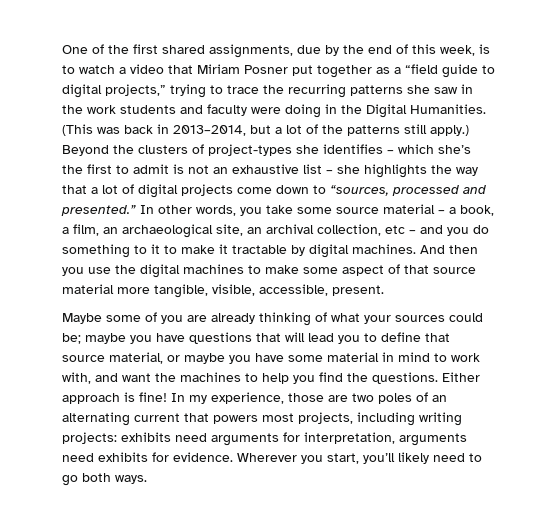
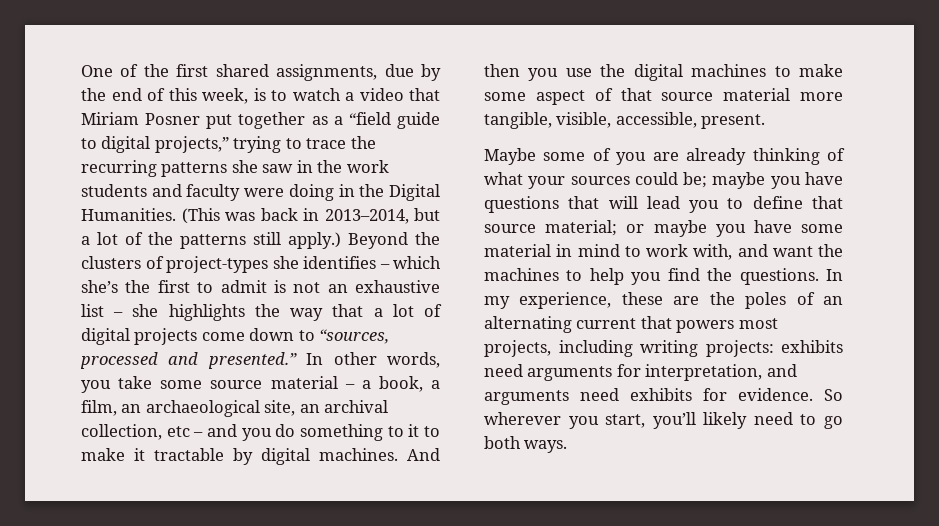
[109,352,163,364] material, -> [545,220,618,236] material;
[442,372,480,382] [62,392,374,404] Either approach is fine! In my experience, those are two -> [826,269,843,281] [484,292,735,309] In my experience, these are the
(395, 438) none -> [766,364,797,377] and
[237,453,297,462] Wherever -> [824,389,843,401] [484,412,561,425] So wherever

